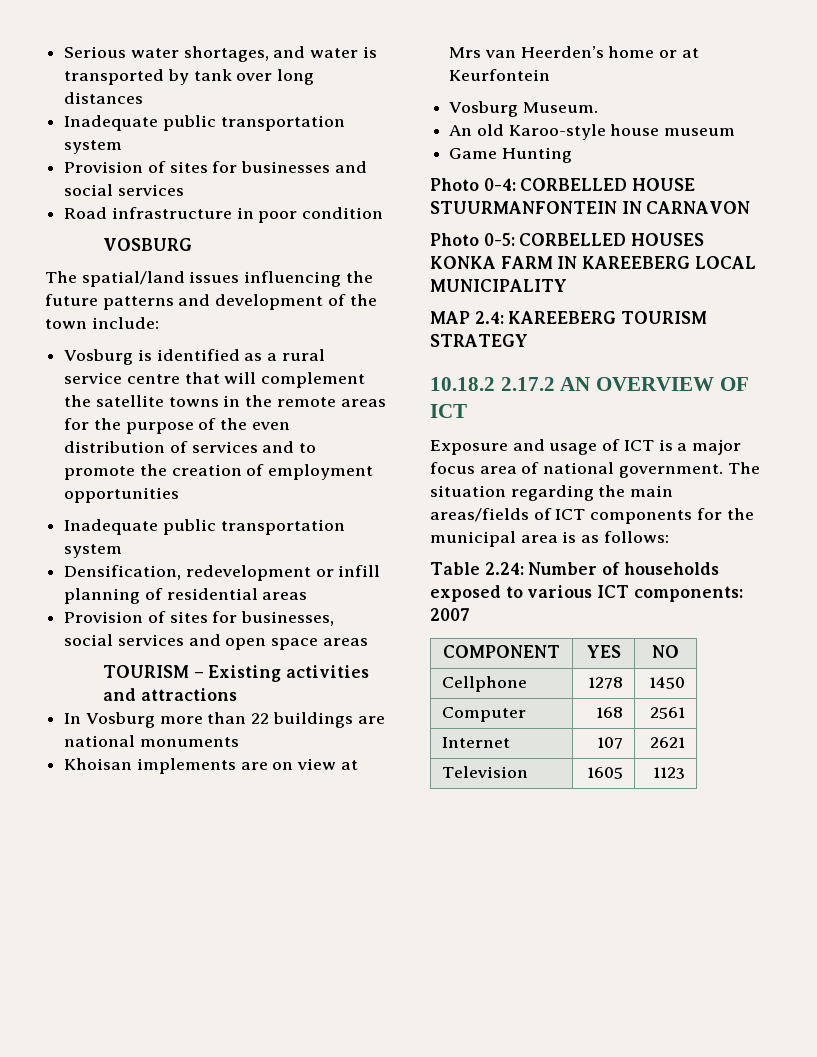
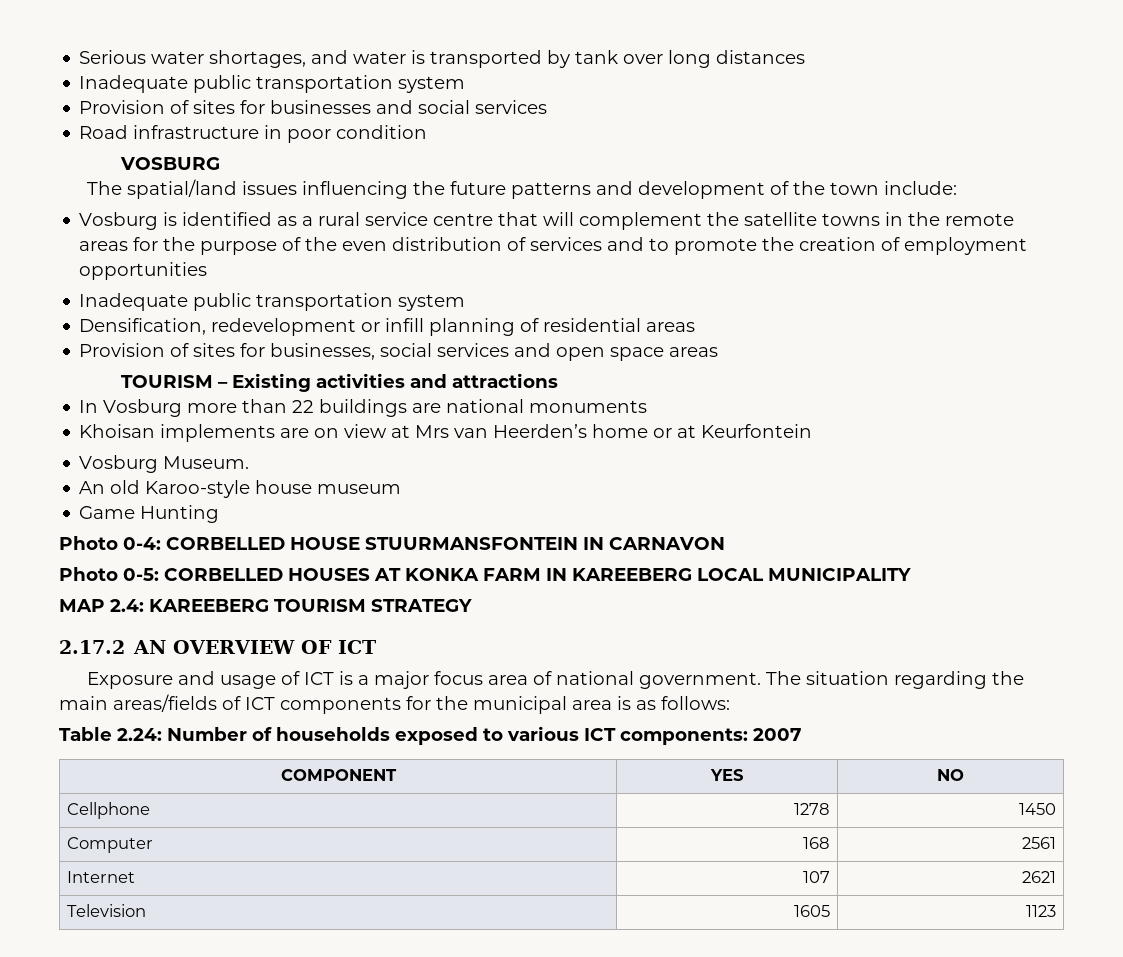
[430,201,617,214] STUURMANFONTEIN -> [365,537,578,550] STUURMANSFONTEIN
(705, 239) none -> [374,568,401,581] AT
[430,377,495,391] 10.18.2 -> (472, 605) none

